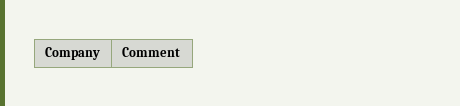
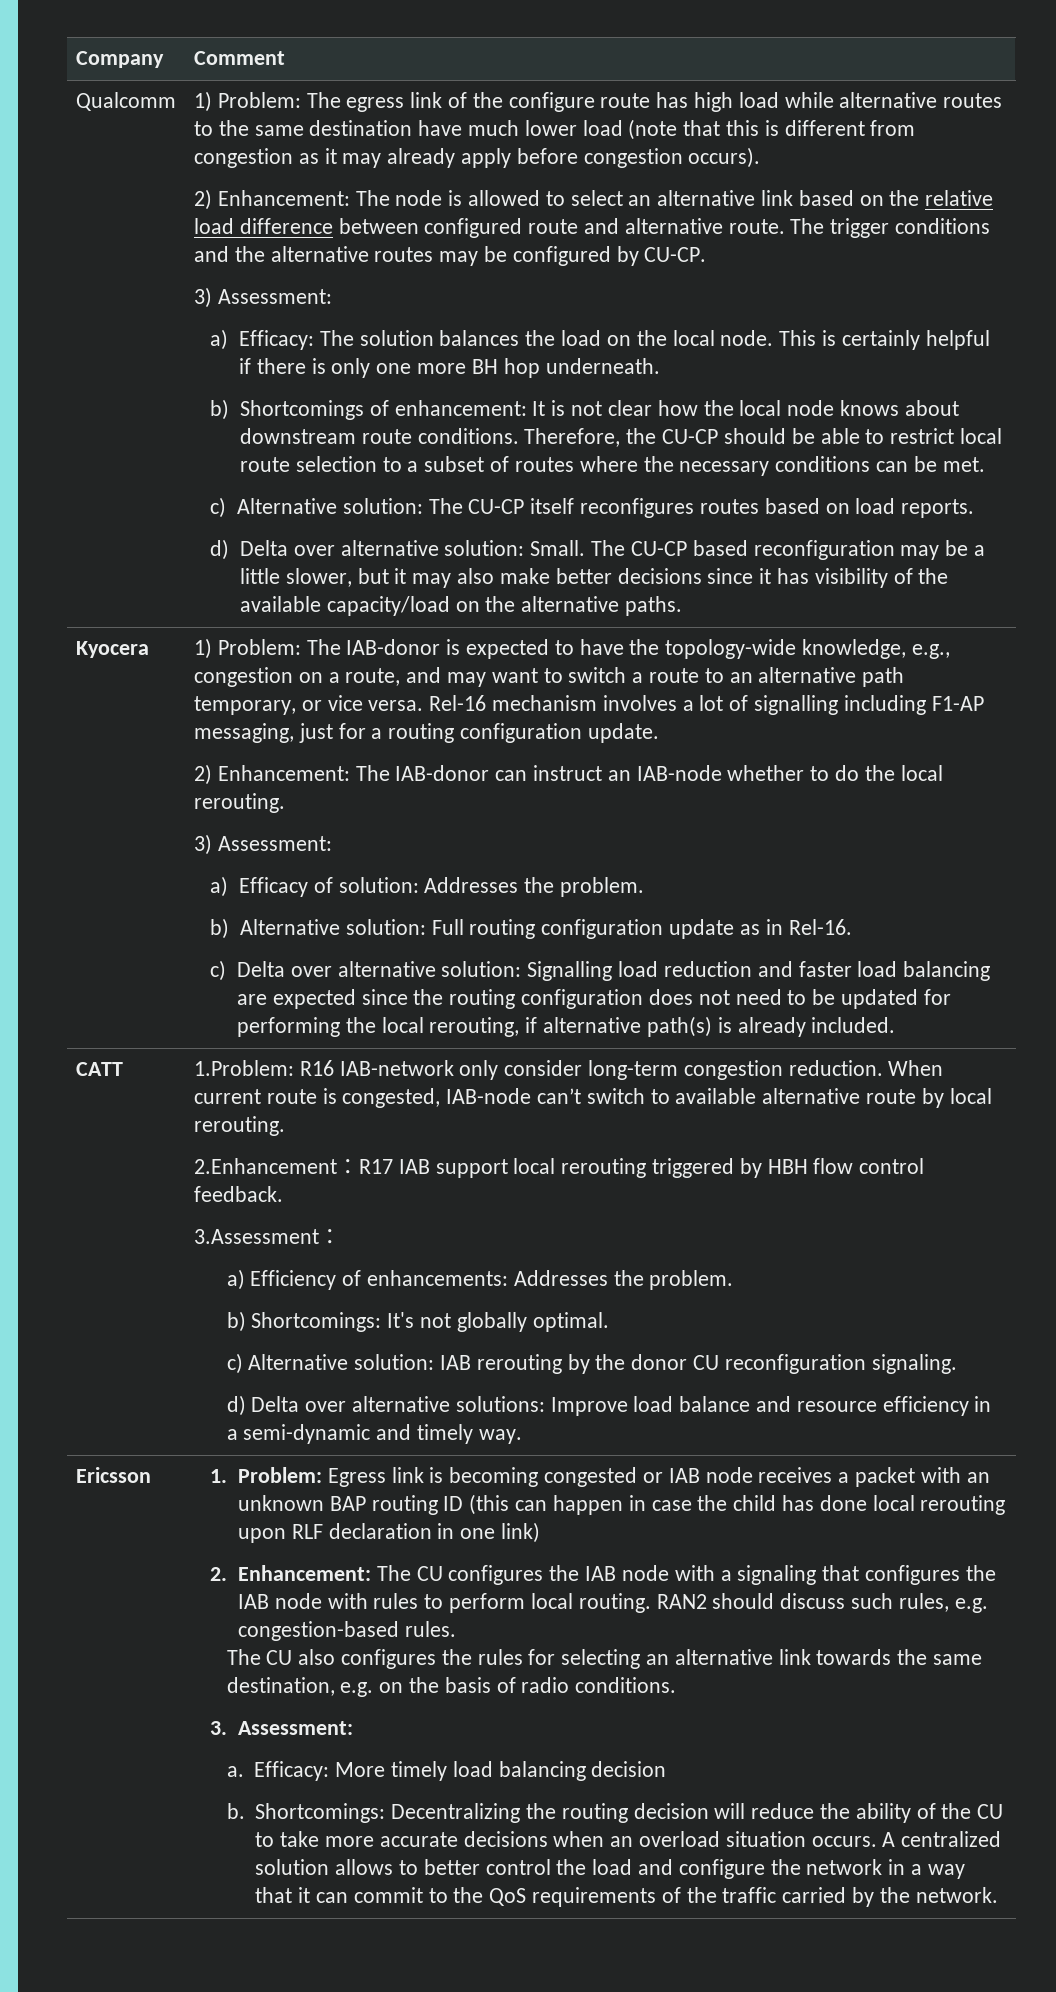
(180, 52) none -> [75,92,176,111] [193,91,1003,112] [193,119,916,140] [193,147,761,168] [193,189,994,210] [193,218,991,238] [193,246,707,266] [193,287,332,308] [210,329,990,350] [239,358,660,378] [210,399,959,420] [240,428,1002,447] [240,456,985,476] [210,497,975,518] [210,539,985,560] [240,568,949,588] [240,596,683,616] [75,641,149,658] [193,638,950,659] [193,667,905,687] [193,695,984,715] [193,723,659,743] [193,764,943,785] [193,793,285,813] [193,834,332,855] [210,876,645,897] [210,918,852,939] [210,960,991,981] [237,989,951,1009] [237,1016,896,1037] [75,1062,123,1076] [193,1060,944,1080] [193,1088,992,1108] [193,1116,285,1136] [193,1158,925,1178] [193,1186,283,1202] [193,1229,341,1244] [226,1269,734,1290] [226,1311,609,1332] [226,1353,957,1374] [226,1395,992,1416] [226,1424,522,1444] [75,1467,151,1483] [210,1467,990,1487] [238,1494,1006,1515] [238,1522,541,1543] [210,1565,996,1585] [238,1593,988,1613] [238,1621,456,1641] [226,1649,983,1669] [226,1677,677,1697] [210,1721,354,1735] [226,1761,667,1781] [226,1803,1004,1823] [255,1831,1002,1847] [255,1859,965,1879] [255,1887,998,1907] // Qualcomm | 1) Problem: The egress link of the configure route has high load while alternative routes to the same destination have much lower load (note that this is different from congestion as it may already apply before congestion occurs). // 2) Enhancement: The node is allowed to select an alternative link based on the relative load difference between configured route and alternative route. The trigger conditions and the alternative routes may be configured by CU-CP. // 3) Assessment: // a) Efficacy: The solution balances the load on the local node. This is certainly helpful if there is only one more BH hop underneath. // b) Shortcomings of enhancement: It is not clear how the local node knows about downstream route conditions. Therefore, the CU-CP should be able to restrict local route selection to a subset of routes where the necessary conditions can be met. // c) Alternative solution: The CU-CP itself reconfigures routes based on load reports. // d) Delta over alternative solution: Small. The CU-CP based reconfiguration may be a little slower, but it may also make better decisions since it has visibility of the available capacity/load on the alternative paths. // Kyocera | 1) Problem: The IAB-donor is expected to have the topology-wide knowledge, e.g., congestion on a route, and may want to switch a route to an alternative path temporary, or vice versa. Rel-16 mechanism involves a lot of signalling including F1-AP messaging, just for a routing configuration update. // 2) Enhancement: The IAB-donor can instruct an IAB-node whether to do the local rerouting. // 3) Assessment: // a) Efficacy of solution: Addresses the problem. // b) Alternative solution: Full routing configuration update as in Rel-16. // c) Delta over alternative solution: Signalling load reduction and faster load balancing are expected since the routing configuration does not need to be updated for performing the local rerouting, if alternative path(s) is already included. // CATT | 1.Problem: R16 IAB-network only consider long-term congestion reduction. When current route is congested, IAB-node can’t switch to available alternative route by local rerouting. // 2.Enhancement：R17 IAB support local rerouting triggered by HBH flow control feedback. // 3.Assessment： // a) Efficiency of enhancements: Addresses the problem. // b) Shortcomings: It's not globally optimal. // c) Alternative solution: IAB rerouting by the donor CU reconfiguration signaling. // d) Delta over alternative solutions: Improve load balance and resource efficiency in a semi-dynamic and timely way. // Ericsson | 1. Problem: Egress link is becoming congested or IAB node receives a packet with an unknown BAP routing ID (this can happen in case the child has done local rerouting upon RLF declaration in one link) // 2. Enhancement: The CU configures the IAB node with a signaling that configures the IAB node with rules to perform local routing. RAN2 should discuss such rules, e.g. congestion-based rules. // The CU also configures the rules for selecting an alternative link towards the same destination, e.g. on the basis of radio conditions. // 3. Assessment: // a. Efficacy: More timely load balancing decision // b. Shortcomings: Decentralizing the routing decision will reduce the ability of the CU to take more accurate decisions when an overload situation occurs. A centralized solution allows to better control the load and configure the network in a way that it can commit to the QoS requirements of the traffic carried by the network.

